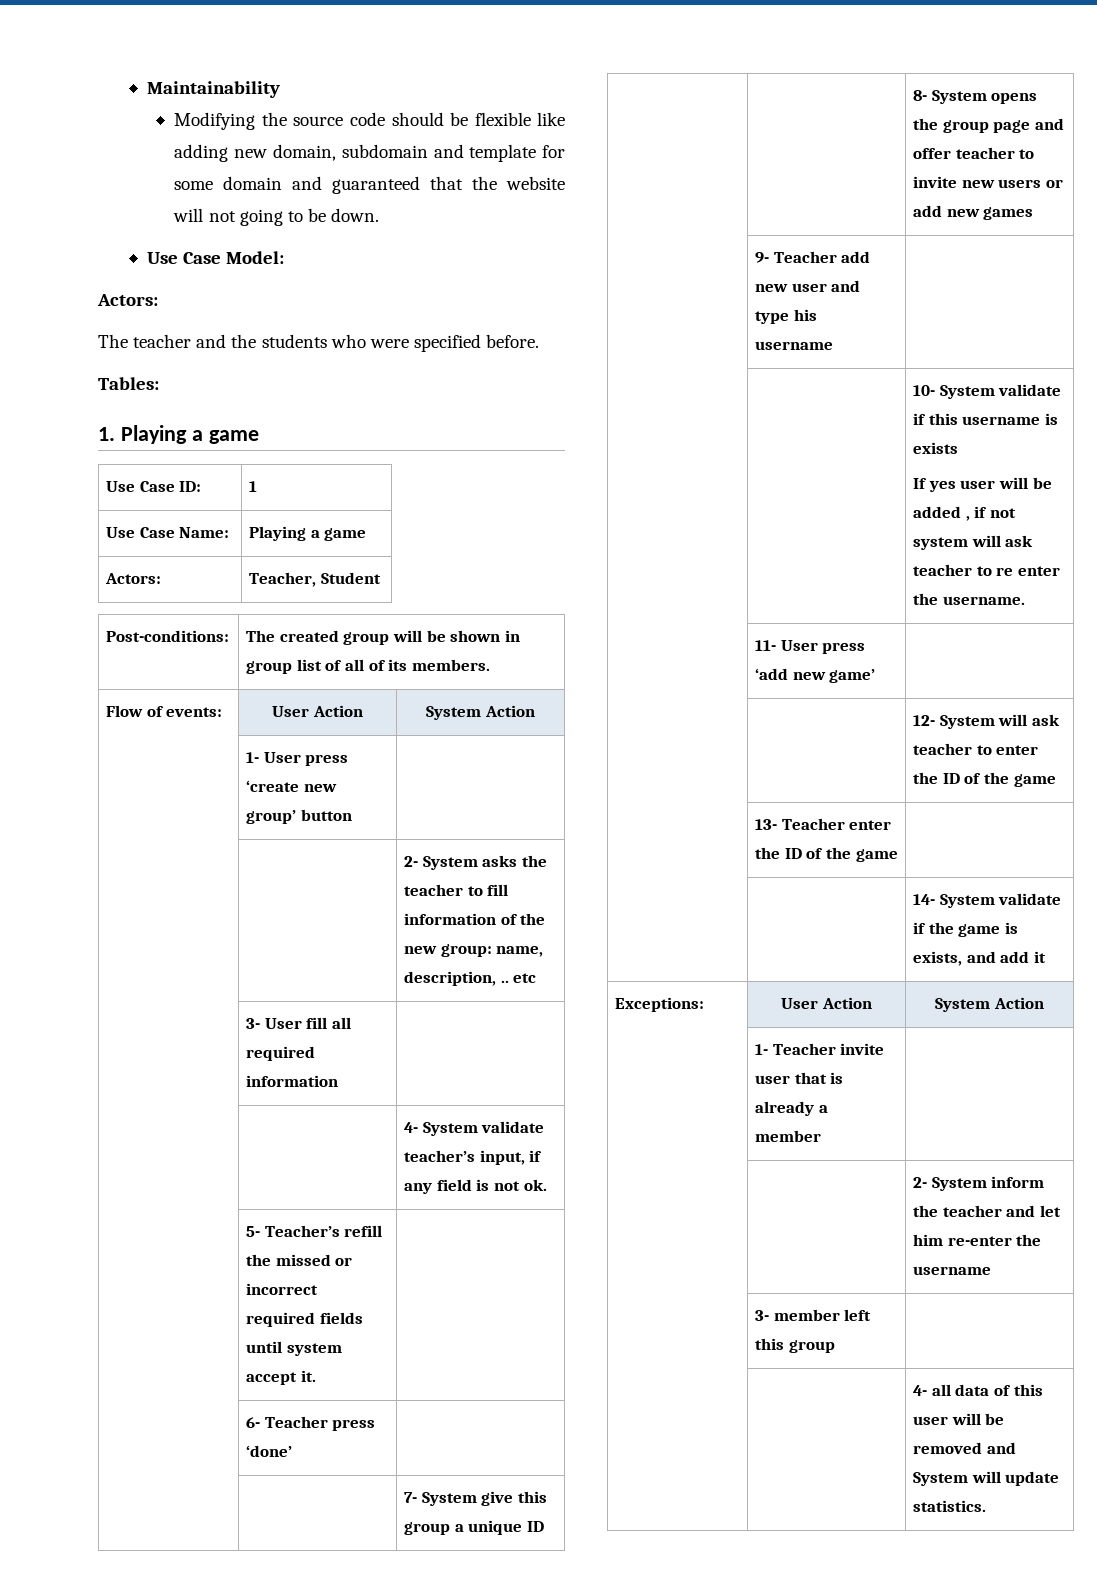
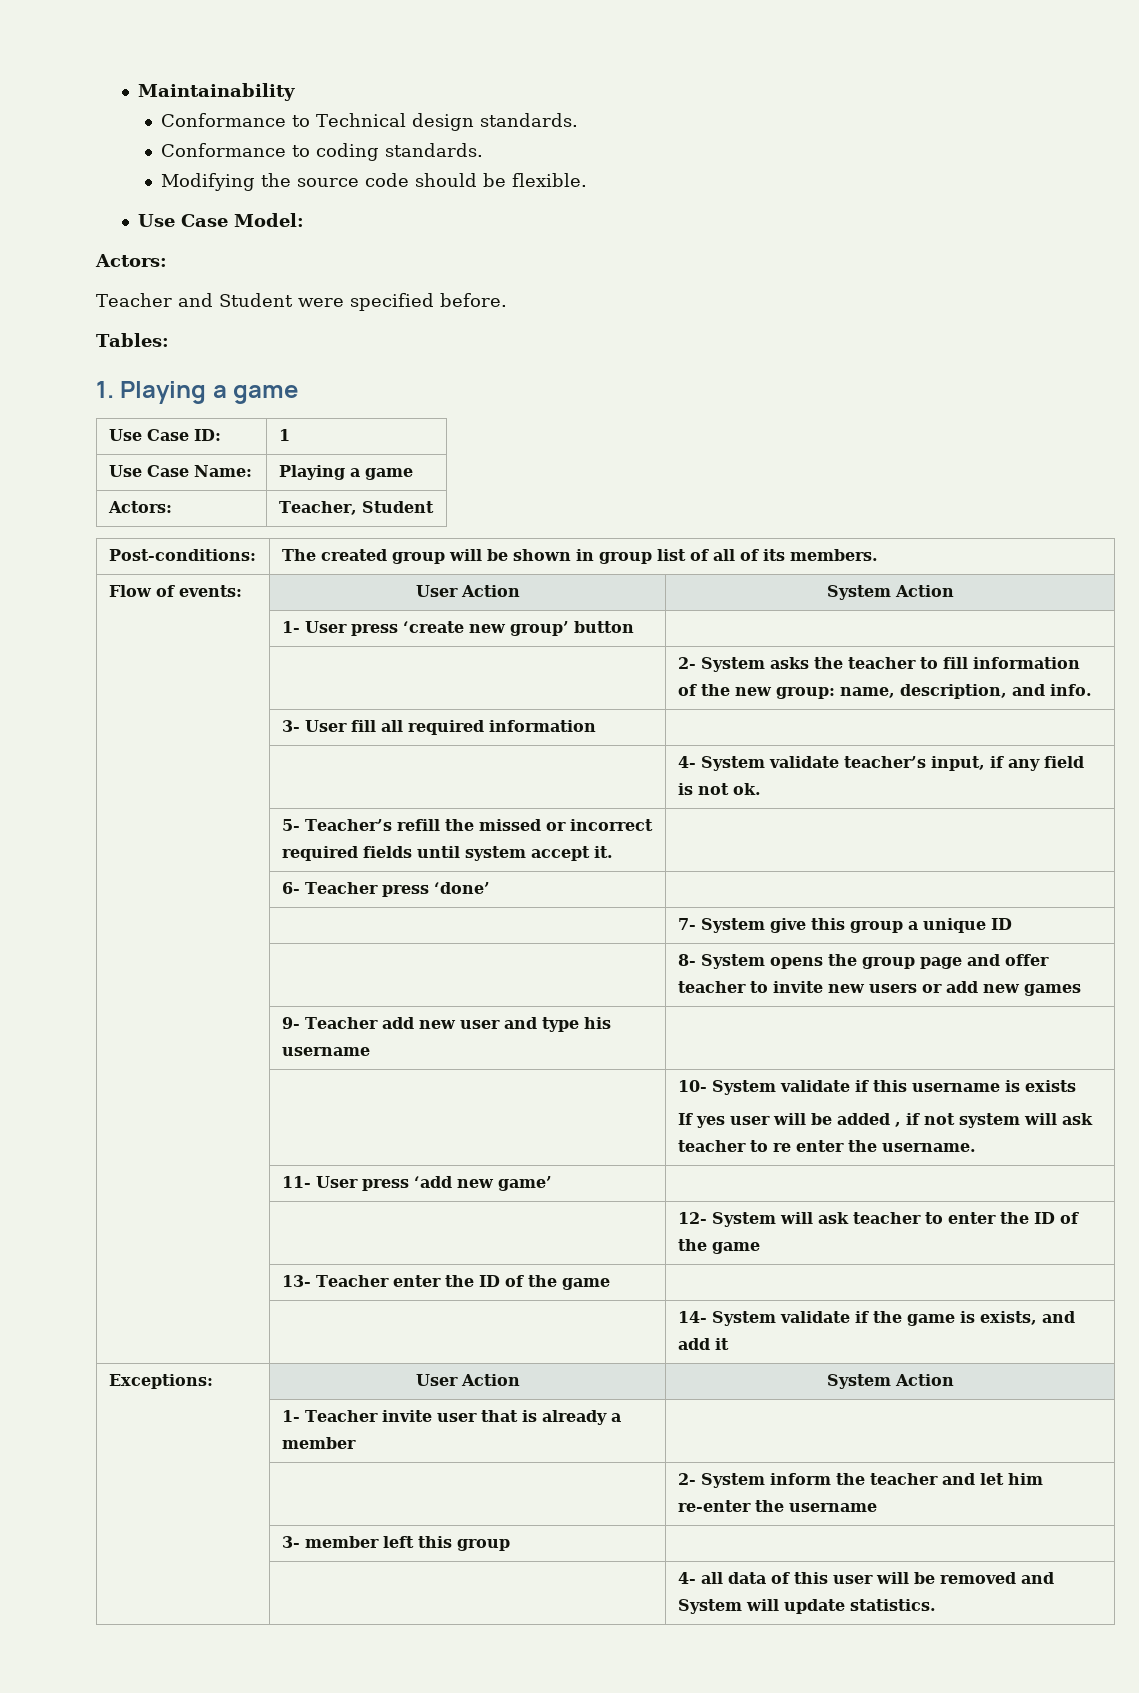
(280, 89) none -> [160,113,578,131] [160,143,483,161] // Conformance to Technical design standards. // Conformance to coding standards.
[474,112,565,126] [174,144,565,162] [174,176,565,194] [173,208,380,226] [146,251,284,264] [97,294,158,306] [98,334,366,348] flexible like adding new domain, subdomain and template for some domain and guaranteed that the website will not going to be down. // Use Case Model: // Actors: // The teacher and the students who -> [511,173,587,187] [138,213,305,227] [95,254,167,267] [96,293,293,307] flexible. // Use Case Model: // Actors: // Teacher and Student
[500,973,537,983] .. etc -> [1011,684,1092,696] and info.

